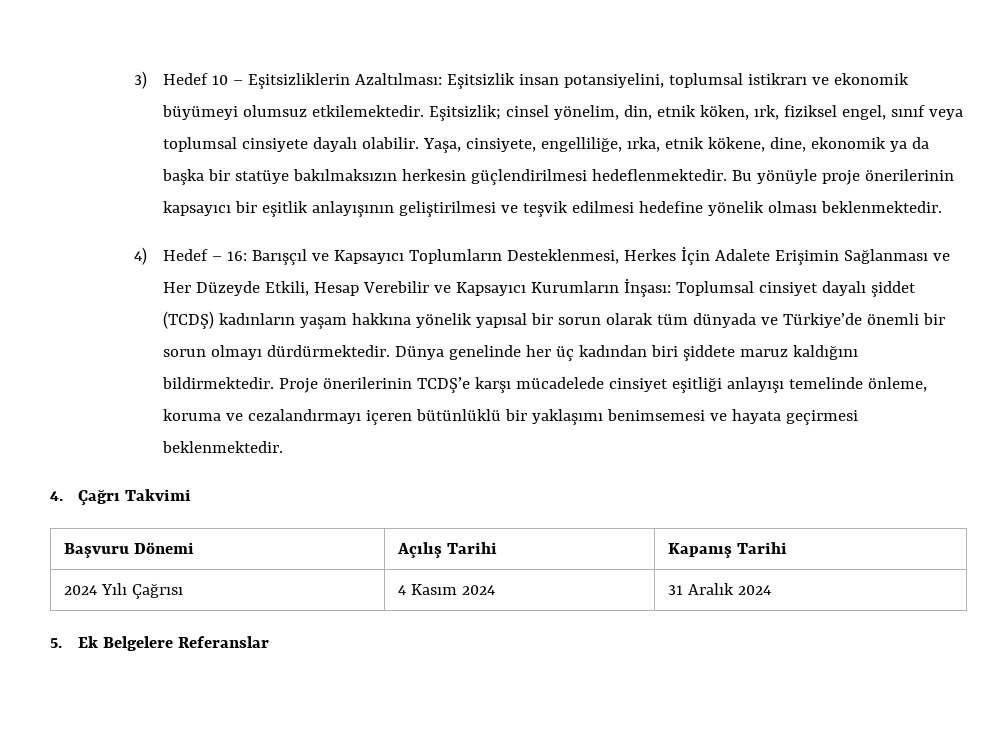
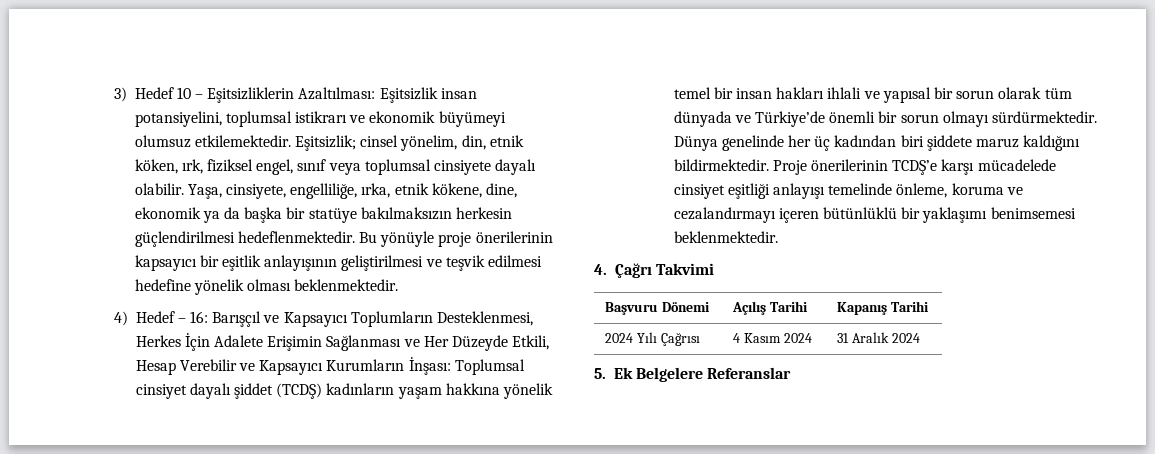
(472, 320) none -> [673,87,880,99] temel bir insan hakları ihlali ve
[266,345,390,357] dürdürmektedir. -> [992,111,1098,123] sürdürmektedir.
[709,409,858,425] ve hayata geçirmesi -> (1076, 213) none

